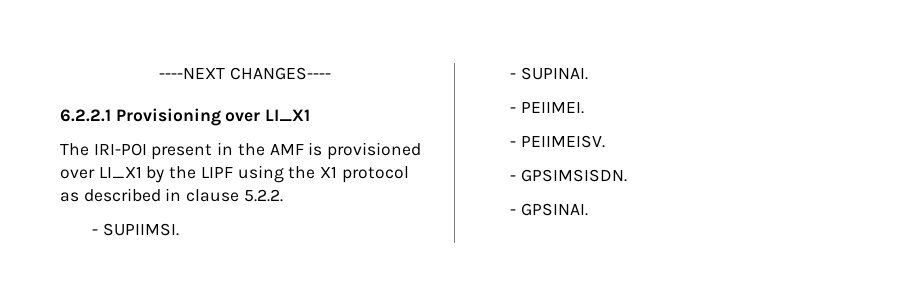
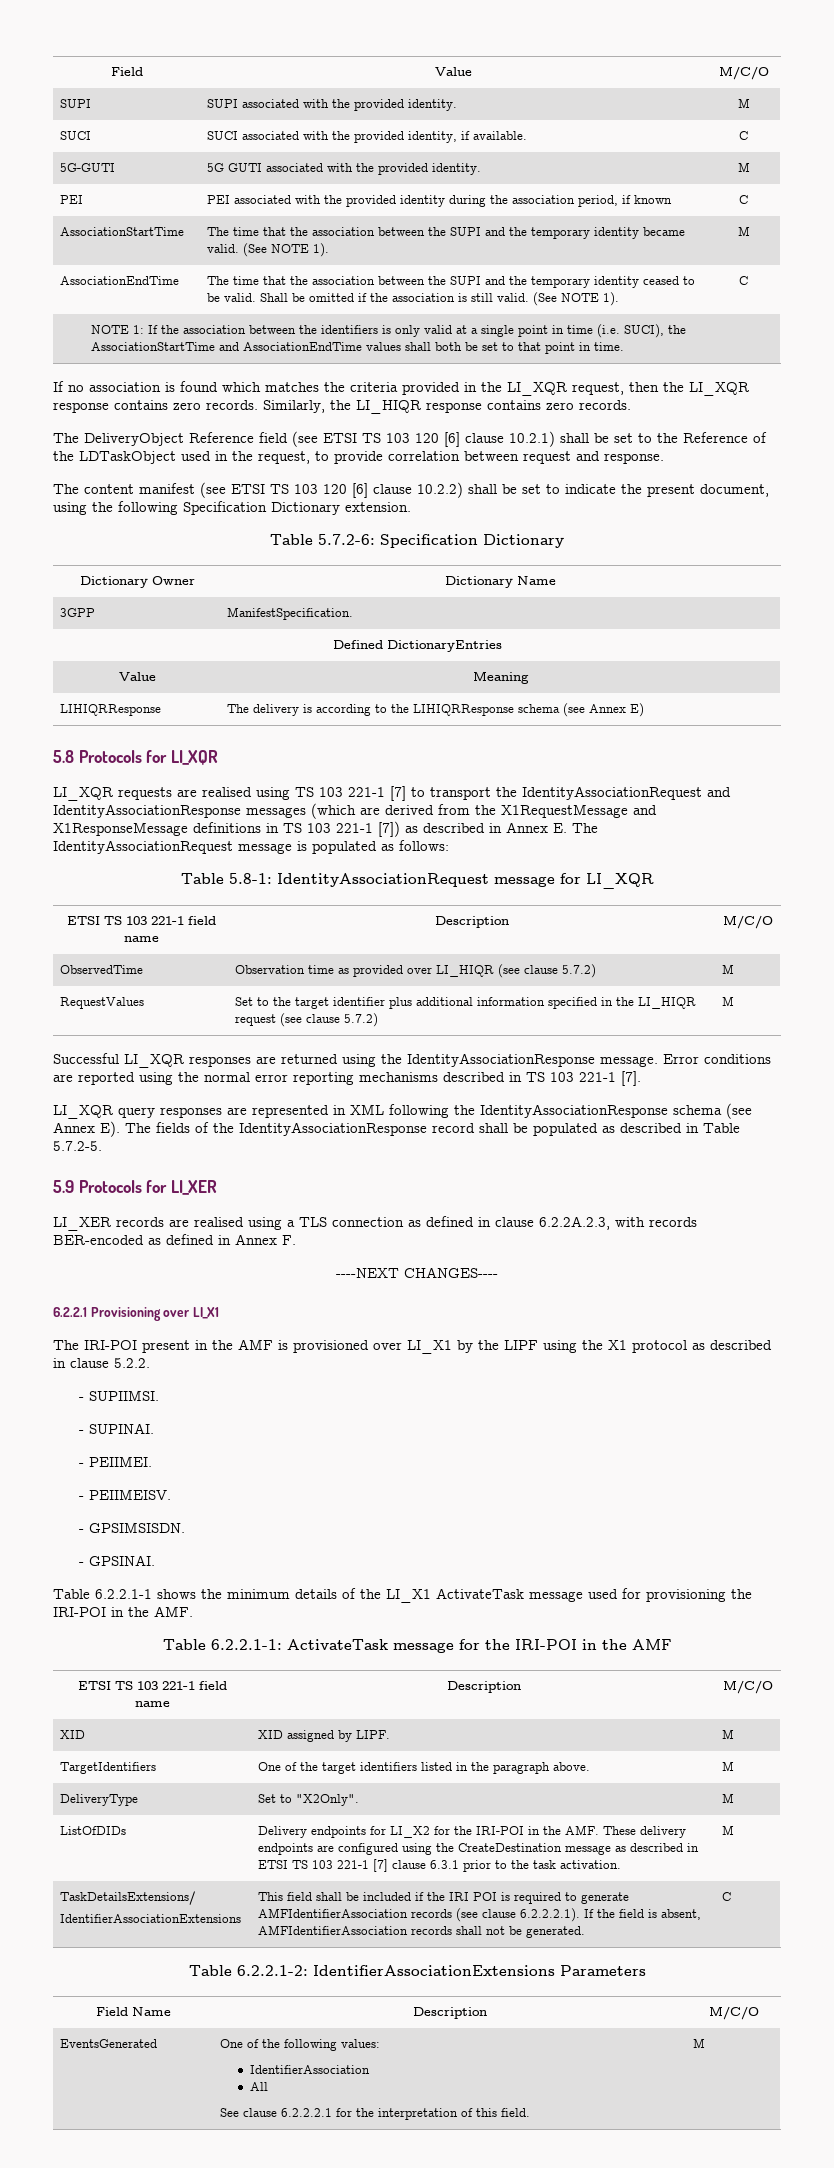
(159, 73) none -> [111,67,143,76] [435,67,472,76] [718,66,769,80] [59,99,91,108] [206,99,457,111] [737,98,750,108] [59,131,91,140] [206,131,527,143] [739,131,748,140] [59,163,115,172] [206,163,481,175] [737,162,750,172] [59,195,83,204] [206,195,672,207] [739,195,748,204] [59,227,184,236] [206,227,685,239] [206,243,329,257] [737,226,750,236] [59,276,179,285] [206,276,695,288] [206,292,619,306] [739,276,748,285] [91,324,687,338] [91,342,625,354] [53,381,749,396] [53,400,631,414] [53,431,767,447] [53,451,664,464] [53,482,769,498] [53,501,411,515] [270,534,564,548] [79,576,195,588] [445,576,556,588] [59,608,95,617] [226,607,353,620] [332,640,502,652] [118,672,156,681] [473,671,529,684] [59,704,161,716] [226,703,644,717] [53,750,218,765] [53,786,731,801] [53,803,657,819] [53,821,598,837] [53,840,449,854] [180,873,654,889] [66,916,216,925] [123,936,159,942] [435,916,509,928] [723,915,773,929] [59,965,143,974] [234,964,596,978] [721,964,734,974] [59,997,144,1009] [234,997,696,1009] [234,1013,378,1027] [721,996,734,1006] [53,1053,771,1068] [53,1071,641,1086] [53,1103,752,1119] [53,1121,740,1137] [53,1141,102,1151] [53,1180,217,1195] [53,1216,697,1231] [53,1234,296,1245] Field | Value | M/C/O // SUPI | SUPI associated with the provided identity. | M // SUCI | SUCI associated with the provided identity, if available. | C // 5G-GUTI | 5G GUTI associated with the provided identity. | M // PEI | PEI associated with the provided identity during the association period, if known | C // AssociationStartTime | The time that the association between the SUPI and the temporary identity became valid. (See NOTE 1). | M // AssociationEndTime | The time that the association between the SUPI and the temporary identity ceased to be valid. Shall be omitted if the association is still valid. (See NOTE 1). | C // NOTE 1: If the association between the identifiers is only valid at a single point in time (i.e. SUCI), the AssociationStartTime and AssociationEndTime values shall both be set to that point in time. // If no association is found which matches the criteria provided in the LI_XQR request, then the LI_XQR response contains zero records. Similarly, the LI_HIQR response contains zero records. // The DeliveryObject Reference field (see ETSI TS 103 120 [6] clause 10.2.1) shall be set to the Reference of the LDTaskObject used in the request, to provide correlation between request and response. // The content manifest (see ETSI TS 103 120 [6] clause 10.2.2) shall be set to indicate the present document, using the following Specification Dictionary extension. // Table 5.7.2-6: Specification Dictionary // Dictionary Owner | Dictionary Name // 3GPP | ManifestSpecification. // Defined DictionaryEntries // Value | Meaning // LIHIQRResponse | The delivery is according to the LIHIQRResponse schema (see Annex E) // 5.8 Protocols for LI_XQR // LI_XQR requests are realised using TS 103 221-1 [7] to transport the IdentityAssociationRequest and IdentityAssociationResponse messages (which are derived from the X1RequestMessage and X1ResponseMessage definitions in TS 103 221-1 [7]) as described in Annex E. The IdentityAssociationRequest message is populated as follows: // Table 5.8-1: IdentityAssociationRequest message for LI_XQR // ETSI TS 103 221-1 field name | Description | M/C/O // ObservedTime | Observation time as provided over LI_HIQR (see clause 5.7.2) | M // RequestValues | Set to the target identifier plus additional information specified in the LI_HIQR request (see clause 5.7.2) | M // Successful LI_XQR responses are returned using the IdentityAssociationResponse message. Error conditions are reported using the normal error reporting mechanisms described in TS 103 221-1 [7]. // LI_XQR query responses are represented in XML following the IdentityAssociationResponse schema (see Annex E). The fields of the IdentityAssociationResponse record shall be populated as described in Table 5.7.2-5. // 5.9 Protocols for LI_XER // LI_XER records are realised using a TLS connection as defined in clause 6.2.2A.2.3, with records BER-encoded as defined in Annex F. //
(589, 209) none -> [53,1588,752,1603] [53,1606,193,1617] [162,1639,672,1653] [78,1681,227,1690] [135,1701,170,1707] [446,1681,521,1693] [723,1680,773,1694] [59,1730,85,1739] [257,1730,390,1742] [721,1729,734,1739] [59,1762,156,1774] [257,1762,590,1774] [721,1761,734,1771] [59,1794,138,1806] [257,1794,359,1806] [721,1793,734,1803] [59,1826,126,1835] [257,1825,686,1838] [257,1843,699,1855] [257,1859,621,1872] [721,1825,734,1835] [59,1891,196,1905] [59,1914,241,1923] [257,1892,629,1904] [257,1908,701,1922] [257,1925,585,1938] [721,1892,731,1901] [188,1965,646,1976] [96,2007,171,2016] [413,2007,487,2019] [708,2006,759,2020] [59,2039,157,2048] [219,2039,380,2051] [249,2065,370,2074] [249,2082,268,2091] [219,2108,530,2120] [692,2038,705,2048] // Table 6.2.2.1-1 shows the minimum details of the LI_X1 ActivateTask message used for provisioning the IRI-POI in the AMF. // Table 6.2.2.1-1: ActivateTask message for the IRI-POI in the AMF // ETSI TS 103 221-1 field name | Description | M/C/O // XID | XID assigned by LIPF. | M // TargetIdentifiers | One of the target identifiers listed in the paragraph above. | M // DeliveryType | Set to "X2Only". | M // ListOfDIDs | Delivery endpoints for LI_X2 for the IRI-POI in the AMF. These delivery endpoints are configured using the CreateDestination message as described in ETSI TS 103 221-1 [7] clause 6.3.1 prior to the task activation. | M // TaskDetailsExtensions/ // IdentifierAssociationExtensions | This field shall be included if the IRI POI is required to generate AMFIdentifierAssociation records (see clause 6.2.2.2.1). If the field is absent, AMFIdentifierAssociation records shall not be generated. | C // Table 6.2.2.1-2: IdentifierAssociationExtensions Parameters // Field Name | Description | M/C/O // EventsGenerated | One of the following values: // IdentifierAssociation // All // See clause 6.2.2.2.1 for the interpretation of this field. | M

